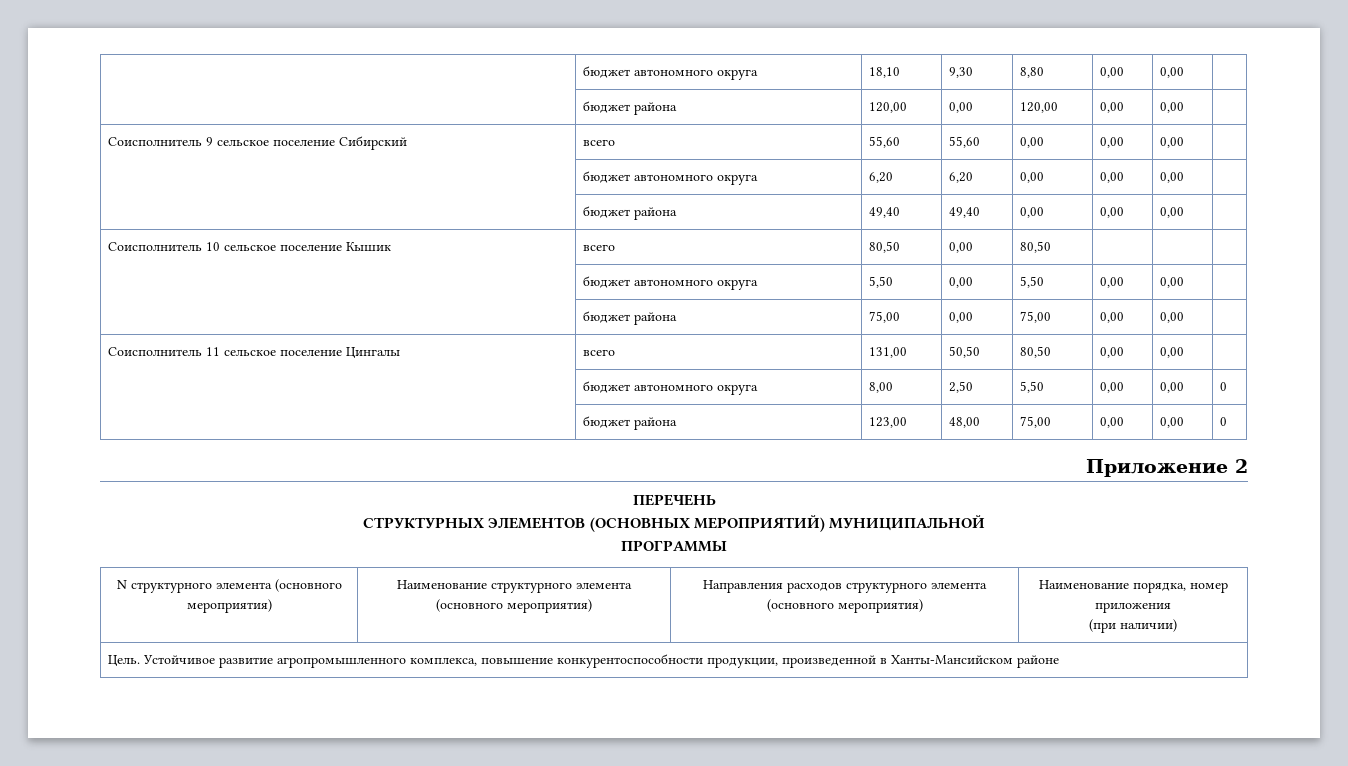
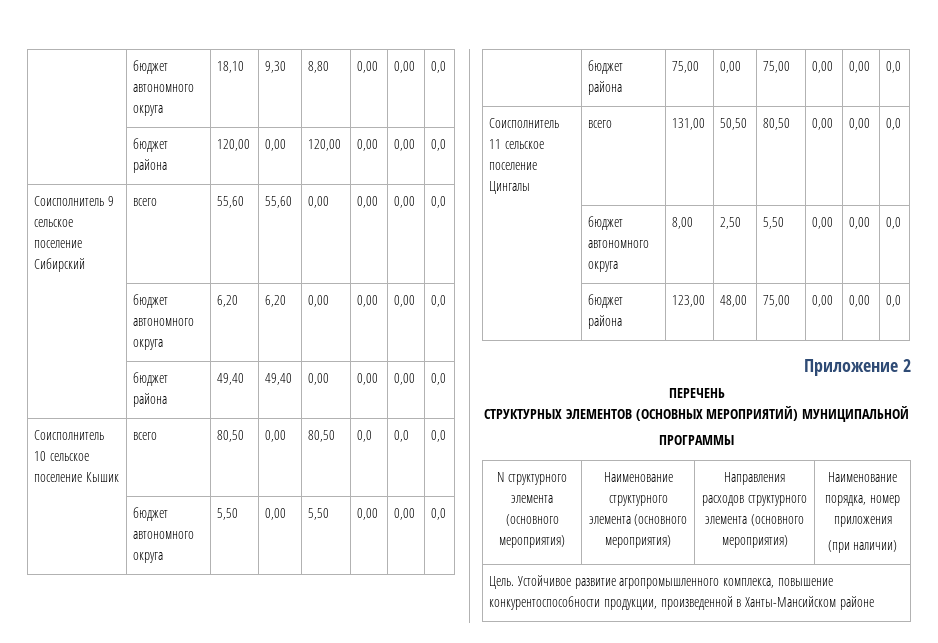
(1184, 72) none -> [431,61,447,73] 0,0
(1184, 107) none -> [431,139,447,151] 0,0
(1184, 142) none -> [431,196,447,208] 0,0
(1184, 177) none -> [431,295,447,307] 0,0
(1184, 212) none -> [431,373,447,385] 0,0
(1051, 247) | | -> [357,430,373,442] [394,430,410,442] [431,430,447,442] 0,0 | 0,0 | 0,0
(1184, 282) none -> [431,508,447,520] 0,0
(1184, 317) none -> [886,61,902,73] 0,0
(1184, 352) none -> [886,118,902,130] 0,0
[1219,382,1227,391] 0 -> [886,217,902,229] 0,0
[1219,417,1227,426] 0 -> [886,295,902,307] 0,0

